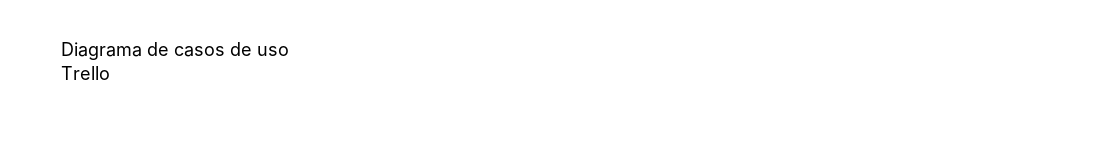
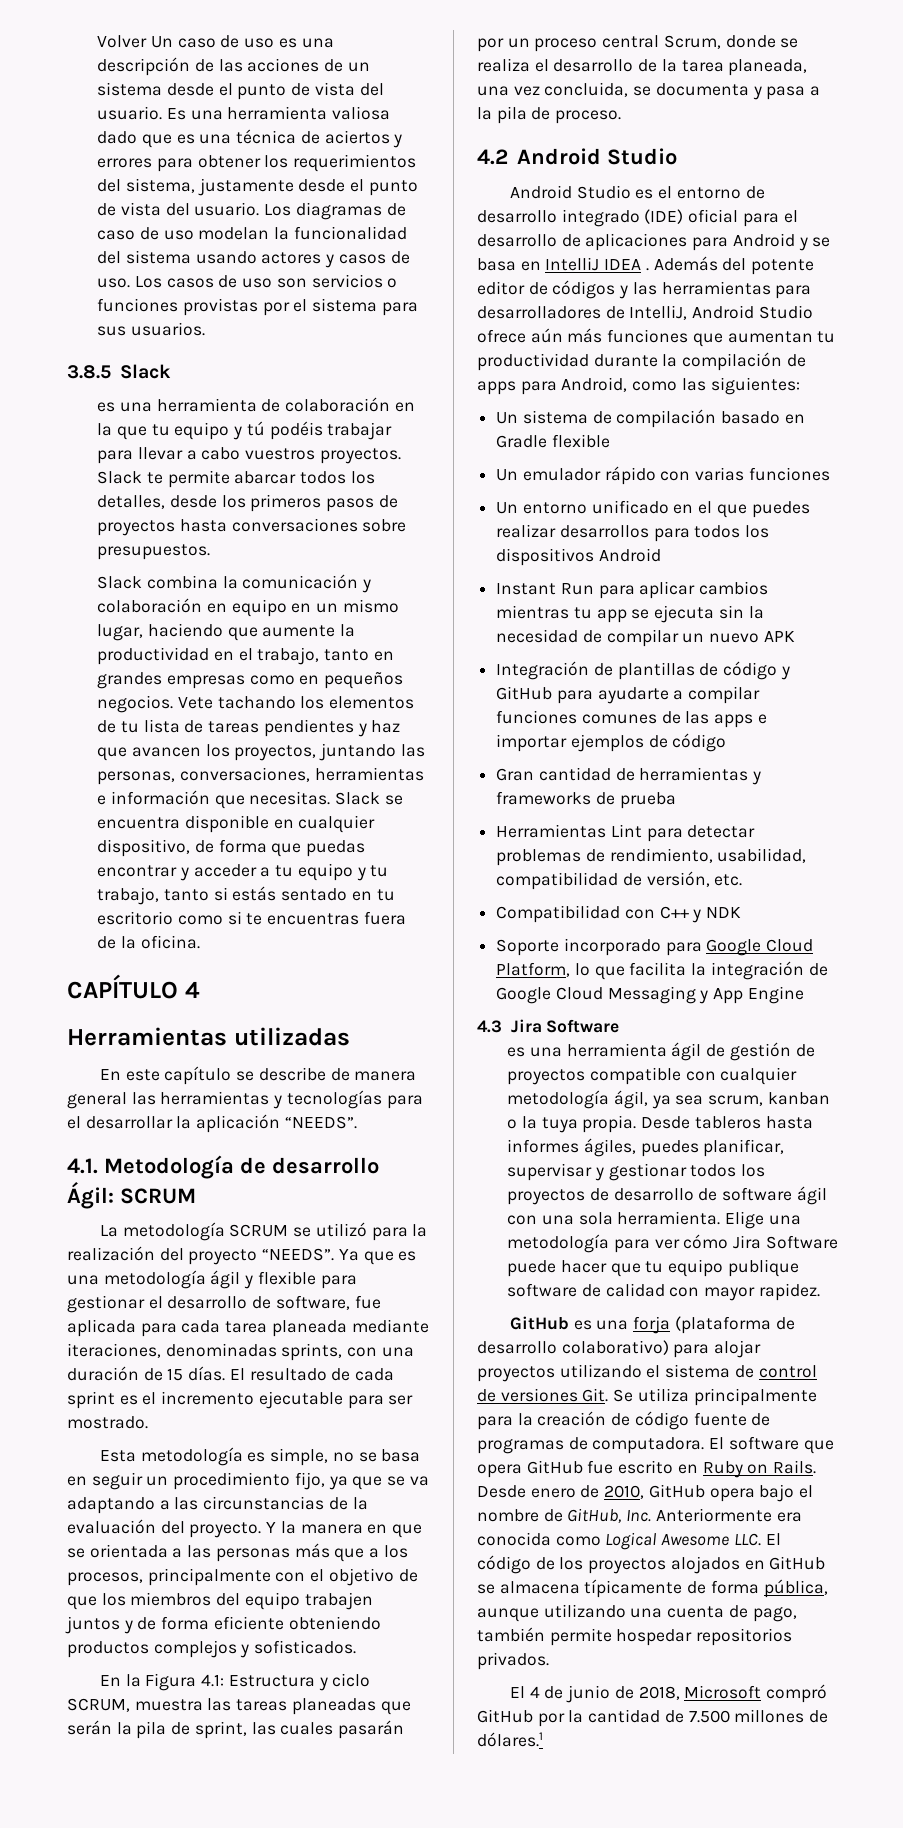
[60,42,289,60] [60,66,110,80] Diagrama de casos de uso // Trello -> [97,35,334,48] [97,57,370,76] [97,82,384,100] [97,106,391,120] [97,129,403,148] [97,154,417,172] [97,178,418,196] [97,202,406,220] [97,226,407,240] [97,250,410,268] [97,274,398,288] [97,298,418,316] [97,322,205,336] [67,364,171,379] [97,397,415,412] [97,421,393,440] [97,447,401,464] [97,470,375,488] [97,494,398,512] [97,518,407,536] [97,544,211,560] [97,574,372,593] [97,598,399,617] [97,623,356,641] [97,647,394,665] [97,672,404,689] [97,695,415,713] [97,719,401,737] [97,743,425,761] [97,767,424,785] [97,790,403,809] [97,815,376,833] [97,839,366,857] [97,863,389,881] [97,886,395,905] [97,911,406,925] [97,935,200,949] [67,974,200,999] [67,1027,350,1046] [99,1066,417,1085] [67,1090,423,1109] [67,1114,357,1133] [67,1155,379,1179] [67,1182,196,1209] [99,1222,428,1241] [67,1246,417,1265] [67,1270,357,1289] [67,1295,381,1313] [67,1319,429,1337] [67,1343,414,1361] [67,1366,395,1381] [67,1391,414,1409] [67,1416,148,1429] [99,1447,421,1466] [67,1472,429,1490] [67,1496,368,1514] [67,1519,423,1538] [67,1543,408,1562] [67,1568,418,1586] [67,1592,373,1610] [65,1616,381,1634] [67,1640,357,1658] [99,1673,371,1691] [67,1698,411,1715] [67,1720,405,1739] [477,35,799,52] [477,58,808,76] [477,82,821,100] [477,106,622,124] [477,148,677,165] [509,185,765,199] [477,209,798,227] [477,233,831,251] [477,256,815,275] [477,280,812,299] [477,305,813,320] [477,328,836,347] [477,352,806,371] [477,377,800,395] [496,409,805,428] [496,434,610,448] [496,466,830,485] [496,500,810,518] [496,524,770,542] [496,548,661,566] [496,581,769,599] [496,605,764,623] [496,629,795,647] [496,661,790,680] [496,686,761,704] [496,710,767,728] [496,733,727,752] [496,767,762,785] [496,791,676,809] [496,824,756,842] [496,848,807,866] [496,871,743,890] [496,905,742,923] [496,938,814,956] [496,961,828,980] [496,986,804,1004] [477,1019,620,1033] [507,1042,815,1061] [507,1067,798,1085] [507,1090,830,1109] [507,1115,813,1133] [507,1138,785,1157] [507,1163,766,1181] [507,1186,827,1205] [507,1211,801,1229] [507,1234,838,1253] [507,1259,799,1277] [507,1283,820,1301] [509,1316,795,1334] [477,1340,762,1358] [477,1364,817,1382] [477,1388,817,1406] [477,1411,771,1430] [477,1436,834,1454] [477,1460,817,1478] [477,1484,814,1502] [477,1508,802,1523] [477,1532,781,1550] [477,1555,826,1574] [477,1579,828,1598] [477,1604,797,1622] [477,1627,793,1646] [477,1652,549,1670] [509,1684,827,1703] [477,1709,829,1727] [477,1732,543,1747] Volver Un caso de uso es una descripción de las acciones de un sistema desde el punto de vista del usuario. Es una herramienta valiosa dado que es una técnica de aciertos y errores para obtener los requerimientos del sistema, justamente desde el punto de vista del usuario. Los diagramas de caso de uso modelan la funcionalidad del sistema usando actores y casos de uso. Los casos de uso son servicios o funciones provistas por el sistema para sus usuarios. // 3.8.5 Slack // es una herramienta de colaboración en la que tu equipo y tú podéis trabajar para llevar a cabo vuestros proyectos. Slack te permite abarcar todos los detalles, desde los primeros pasos de proyectos hasta conversaciones sobre presupuestos. // Slack combina la comunicación y colaboración en equipo en un mismo lugar, haciendo que aumente la productividad en el trabajo, tanto en grandes empresas como en pequeños negocios. Vete tachando los elementos de tu lista de tareas pendientes y haz que avancen los proyectos, juntando las personas, conversaciones, herramientas e información que necesitas. Slack se encuentra disponible en cualquier dispositivo, de forma que puedas encontrar y acceder a tu equipo y tu trabajo, tanto si estás sentado en tu escritorio como si te encuentras fuera de la oficina. // CAPÍTULO 4 // Herramientas utilizadas // En este capítulo se describe de manera general las herramientas y tecnologías para el desarrollar la aplicación “NEEDS”. // 4.1. Metodología de desarrollo Ágil: SCRUM // La metodología SCRUM se utilizó para la realización del proyecto “NEEDS”. Ya que es una metodología ágil y flexible para gestionar el desarrollo de software, fue aplicada para cada tarea planeada mediante iteraciones, denominadas sprints, con una duración de 15 días. El resultado de cada sprint es el incremento ejecutable para ser mostrado. // Esta metodología es simple, no se basa en seguir un procedimiento fijo, ya que se va adaptando a las circunstancias de la evaluación del proyecto. Y la manera en que se orientada a las personas más que a los procesos, principalmente con el objetivo de que los miembros del equipo trabajen juntos y de forma eficiente obteniendo productos complejos y sofisticados. // En la Figura 4.1: Estructura y ciclo SCRUM, muestra las tareas planeadas que serán la pila de sprint, las cuales pasarán por un proceso central Scrum, donde se realiza el desarrollo de la tarea planeada, una vez concluida, se documenta y pasa a la pila de proceso. // 4.2 Android Studio // Android Studio es el entorno de desarrollo integrado (IDE) oficial para el desarrollo de aplicaciones para Android y se basa en IntelliJ IDEA . Además del potente editor de códigos y las herramientas para desarrolladores de IntelliJ, Android Studio ofrece aún más funciones que aumentan tu productividad durante la compilación de apps para Android, como las siguientes: // Un sistema de compilación basado en Gradle flexible // Un emulador rápido con varias funciones // Un entorno unificado en el que puedes realizar desarrollos para todos los dispositivos Android // Instant Run para aplicar cambios mientras tu app se ejecuta sin la necesidad de compilar un nuevo APK // Integración de plantillas de código y GitHub para ayudarte a compilar funciones comunes de las apps e importar ejemplos de código // Gran cantidad de herramientas y frameworks de prueba // Herramientas Lint para detectar problemas de rendimiento, usabilidad, compatibilidad de versión, etc. // Compatibilidad con C++ y NDK // Soporte incorporado para Google Cloud Platform, lo que facilita la integración de Google Cloud Messaging y App Engine // 4.3 Jira Software // es una herramienta ágil de gestión de proyectos compatible con cualquier metodología ágil, ya sea scrum, kanban o la tuya propia. Desde tableros hasta informes ágiles, puedes planificar, supervisar y gestionar todos los proyectos de desarrollo de software ágil con una sola herramienta. Elige una metodología para ver cómo Jira Software puede hacer que tu equipo publique software de calidad con mayor rapidez. // GitHub es una forja (plataforma de desarrollo colaborativo) para alojar proyectos utilizando el sistema de control de versiones Git. Se utiliza principalmente para la creación de código fuente de programas de computadora. El software que opera GitHub fue escrito en Ruby on Rails. Desde enero de 2010, GitHub opera bajo el nombre de GitHub, Inc. Anteriormente era conocida como Logical Awesome LLC. El código de los proyectos alojados en GitHub se almacena típicamente de forma pública, aunque utilizando una cuenta de pago, también permite hospedar repositorios privados. // El 4 de junio de 2018, Microsoft compró GitHub por la cantidad de 7.500 millones de dólares.1

